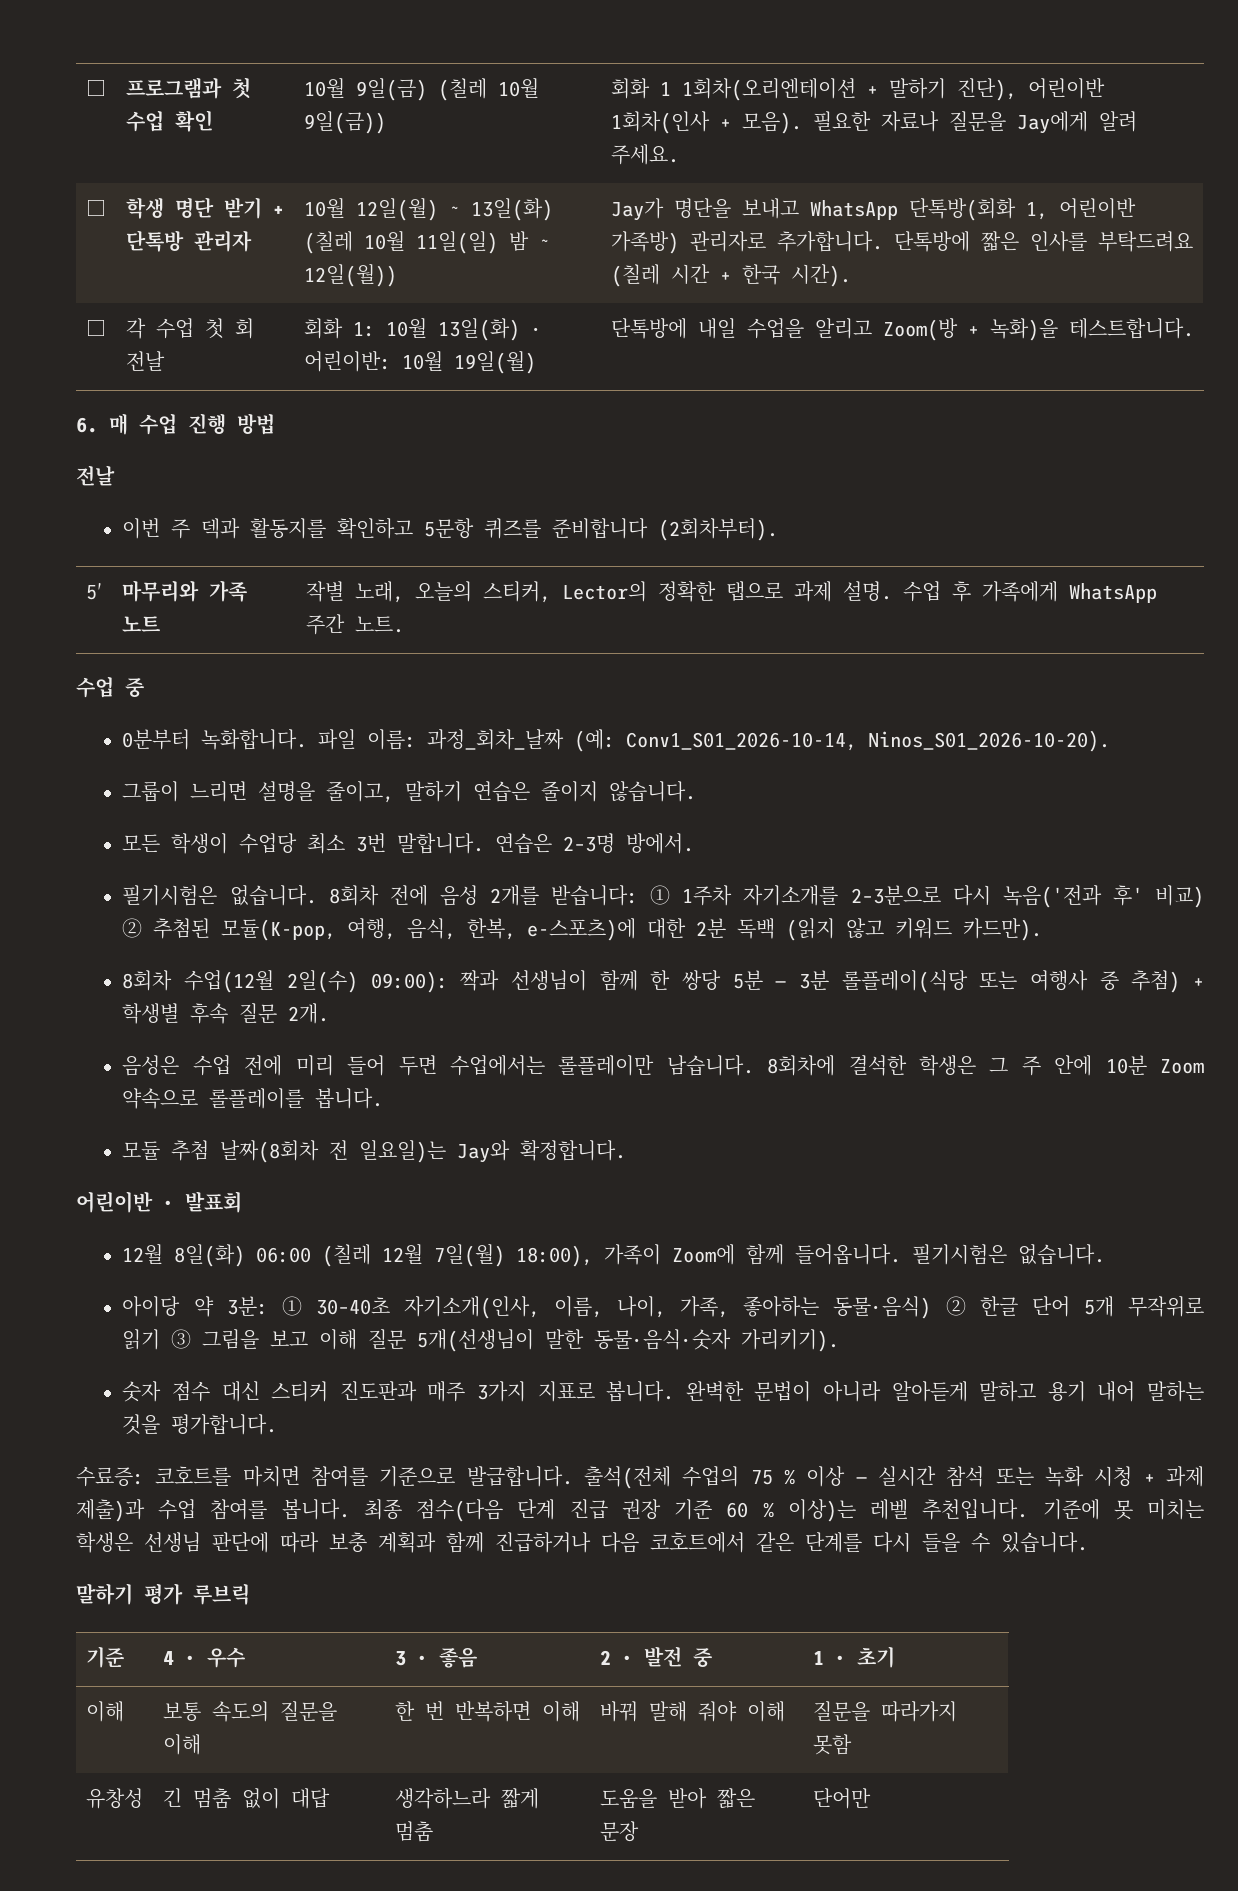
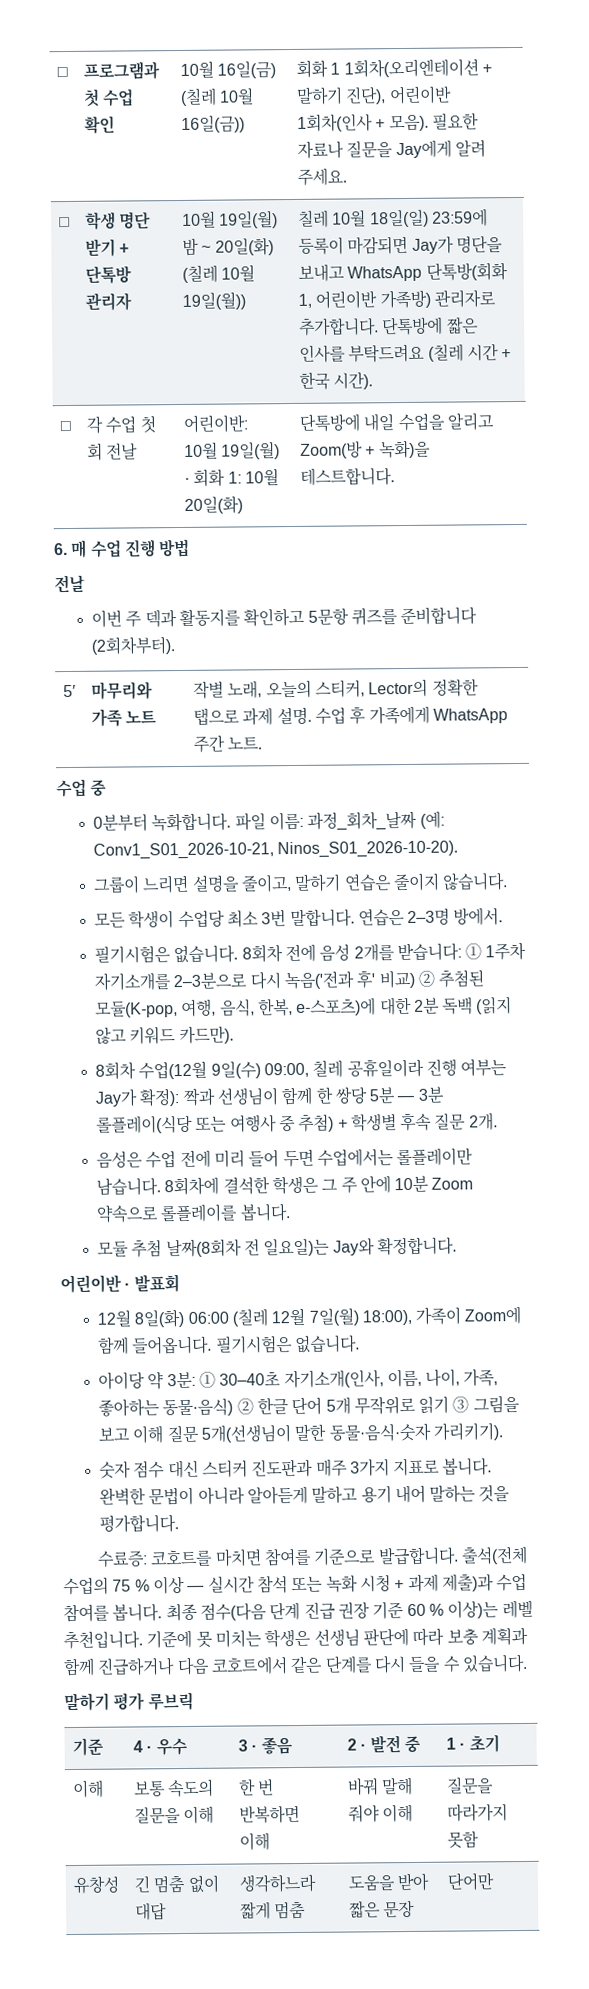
[355,77,539,101] [303,111,386,134] 9일(금) (칠레 10월 9일(금)) -> [217,61,277,79] [179,87,255,106] [180,115,245,133] 16일(금) (칠레 10월 16일(금))
[355,197,553,221] [303,230,550,254] [303,263,397,287] 12일(월) ~ 13일(화) (칠레 10월 11일(일) 밤 ~ 12일(월)) | -> [219,210,279,229] [181,237,274,256] [181,264,256,283] [181,291,246,310] [297,208,488,228] [297,235,409,255] 19일(월) 밤 ~ 20일(화) (칠레 10월 19일(월)) | 칠레 10월 18일(일) 23:59에 등록이 마감되면
[303,317,542,341] [303,350,536,374] 회화 1: 10월 13일(화) · 어린이반: 10월 19일(월) -> [182,414,248,433] [183,441,281,460] [183,468,279,487] [183,495,243,514] 어린이반: 10월 19일(월) · 회화 1: 10월 20일(화)
[626,732,858,751] Conv1_S01_2026-10-14, -> [92,842,274,860] Conv1_S01_2026-10-21,
[286,970,448,993] 2일(수) 09:00): -> [210,1058,508,1079] [94,1088,180,1107] 9일(수) 09:00, 칠레 공휴일이라 진행 여부는 Jay가 확정):

